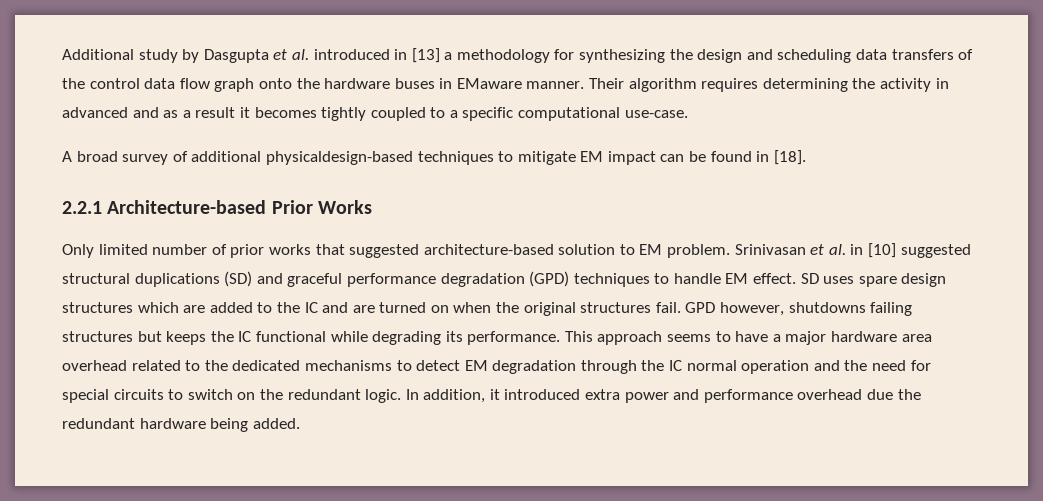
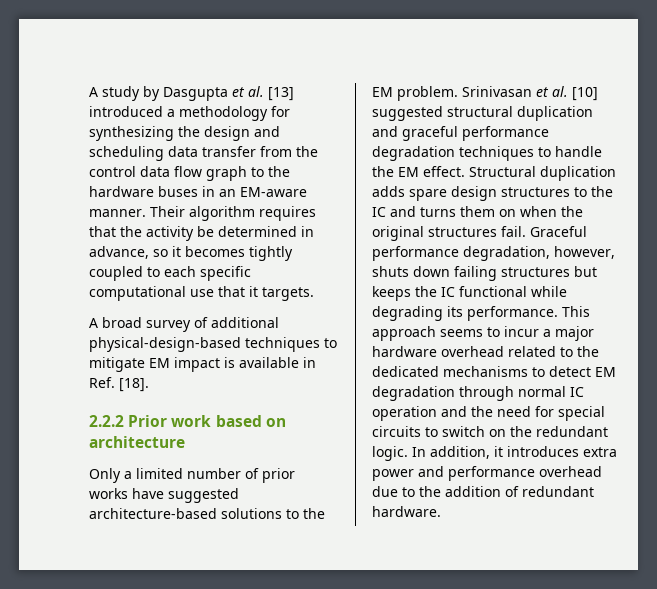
[62,49,134,60] Additional -> [89,87,98,97] A
[313,48,440,63] introduced in [13] -> [268,87,294,101] [89,106,163,117] [13] introduced
[891,49,974,60] transfers of -> [202,146,292,157] transfer from
[258,78,292,89] onto -> [251,167,264,177] to
[456,78,522,89] EMaware -> [219,187,307,197] an EM-aware
[762,78,848,92] determining -> [89,226,116,237] that
[935,78,949,89] [62,107,236,118] in advanced and as a result -> [197,226,314,237] [89,246,168,259] be determined in advance, so
[449,110,458,118] a -> [164,266,196,277] each
[624,110,688,118] use-case. -> [190,286,314,301] use that it targets.
[265,151,413,165] physicaldesign-based -> [89,337,241,352] physical-design-based
[660,150,806,165] [62,200,372,214] can be found in [18]. // 2.2.1 Architecture-based Prior Works -> [224,357,316,368] [89,377,149,392] [89,415,286,427] [89,436,185,448] is available in Ref. [18]. // 2.2.2 Prior work based on architecture
(94, 251) none -> [124,471,132,479] a
[315,244,345,255] that -> [132,488,164,499] have
[558,244,635,255] solution to -> [221,508,325,519] solutions to the
[850,244,864,255] in -> (568, 91) none
[134,271,253,287] duplications (SD) -> [517,106,593,121] duplication
[529,271,570,287] (GPD) -> (455, 153) none
(721, 278) none -> [372,166,394,177] the
[800,273,947,287] [62,302,253,313] SD uses spare design structures which are added -> [469,166,616,181] [372,186,570,201] Structural duplication adds spare design structures
[352,302,427,313] are turned -> [420,206,495,217] turns them
[685,302,866,316] GPD however, shutdowns -> [530,226,587,237] [372,246,615,261] [372,266,450,277] Graceful performance degradation, however, shuts down
[735,331,769,342] have -> [504,326,539,337] incur
[901,334,932,342] area -> (437, 351) none
[641,360,737,371] the IC normal -> [518,386,584,397] normal IC
[504,389,581,400] introduced -> [507,446,579,457] introduces
[897,389,921,400] [62,418,300,432] the redundant hardware being added. -> [402,486,594,497] [372,506,441,517] to the addition of redundant hardware.

